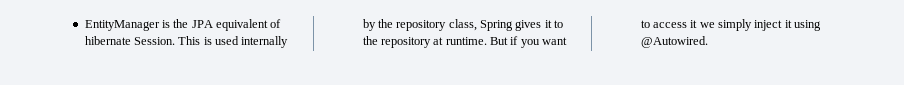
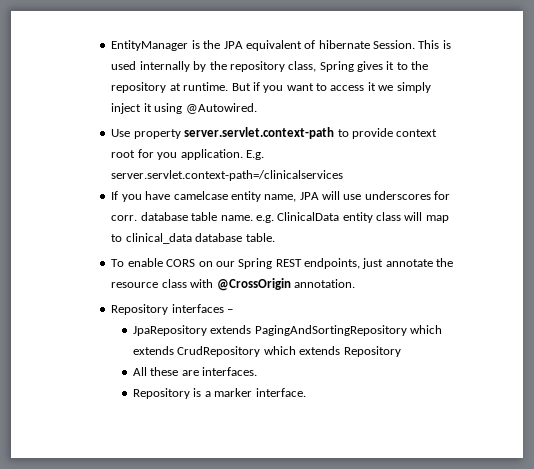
(708, 42) none -> [111,127,438,139] [111,149,264,160] [111,170,344,181] [111,191,451,202] [111,212,449,223] [111,233,275,244] [111,258,454,269] [111,278,355,291] [111,304,234,315] [133,325,443,336] [133,346,401,357] [133,367,258,376] [133,388,306,399] // Use property server.servlet.context-path to provide context root for you application. E.g. server.servlet.context-path=/clinicalservices // If you have camelcase entity name, JPA will use underscores for corr. database table name. e.g. ClinicalData entity class will map to clinical_data database table. // To enable CORS on our Spring REST endpoints, just annotate the resource class with @CrossOrigin annotation. // Repository interfaces – // JpaRepository extends PagingAndSortingRepository which extends CrudRepository which extends Repository // All these are interfaces. // Repository is a marker interface.

